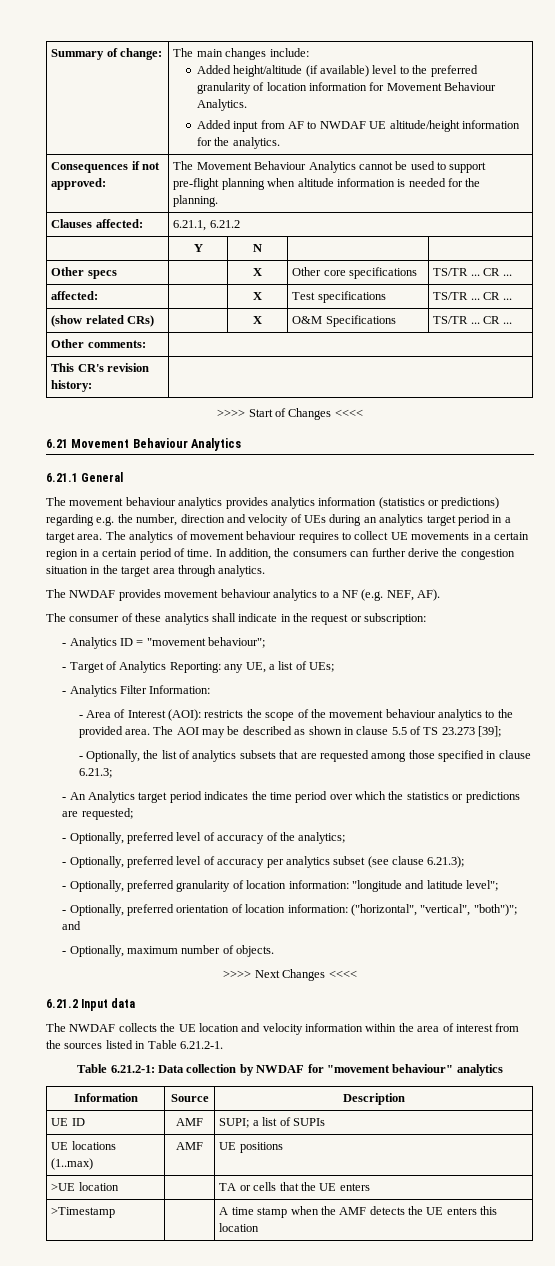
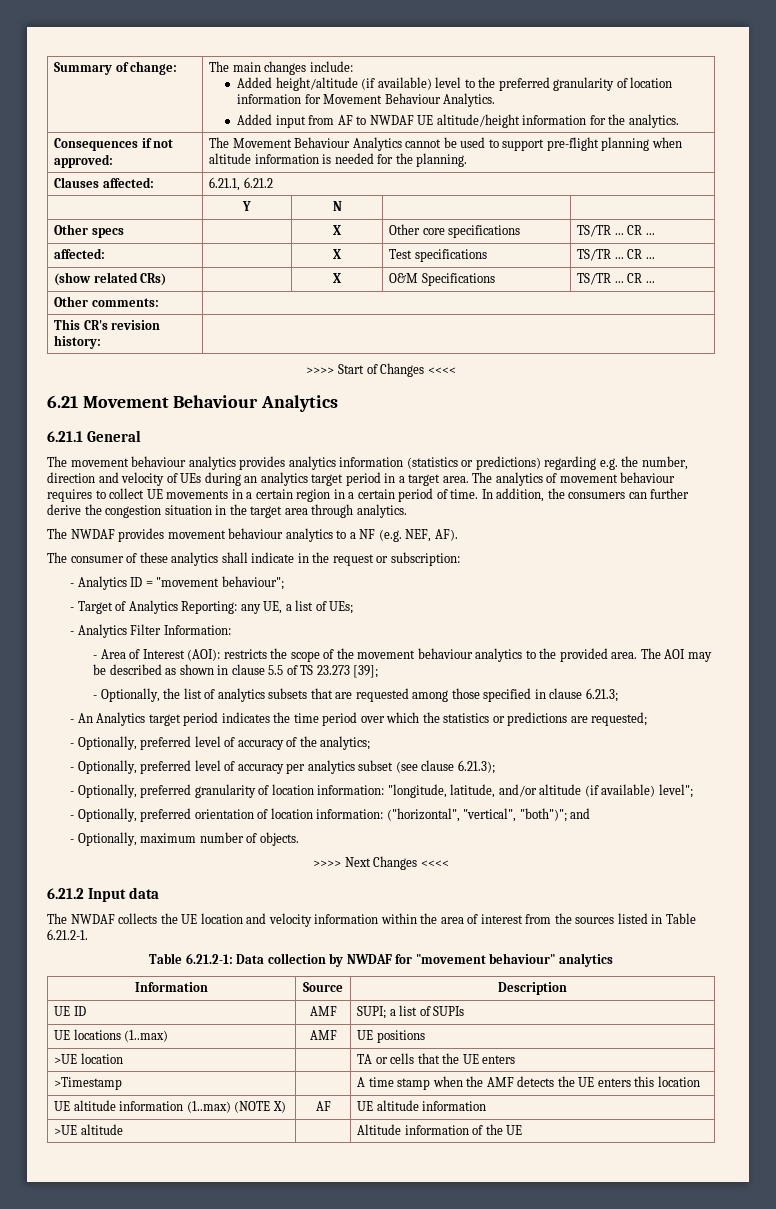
[351,880,463,892] "longitude and latitude -> [387,784,656,798] "longitude, latitude, and/or altitude (if available)
(260, 1227) none -> [54,1100,286,1113] [315,1101,331,1111] [357,1100,487,1111] [54,1124,123,1135] [357,1124,523,1135] // UE altitude information (1..max) (NOTE X) | AF | UE altitude information // >UE altitude | | Altitude information of the UE

